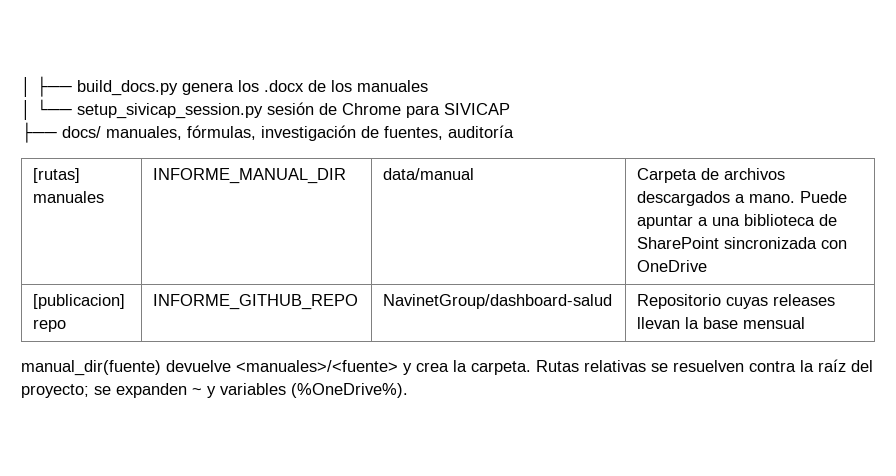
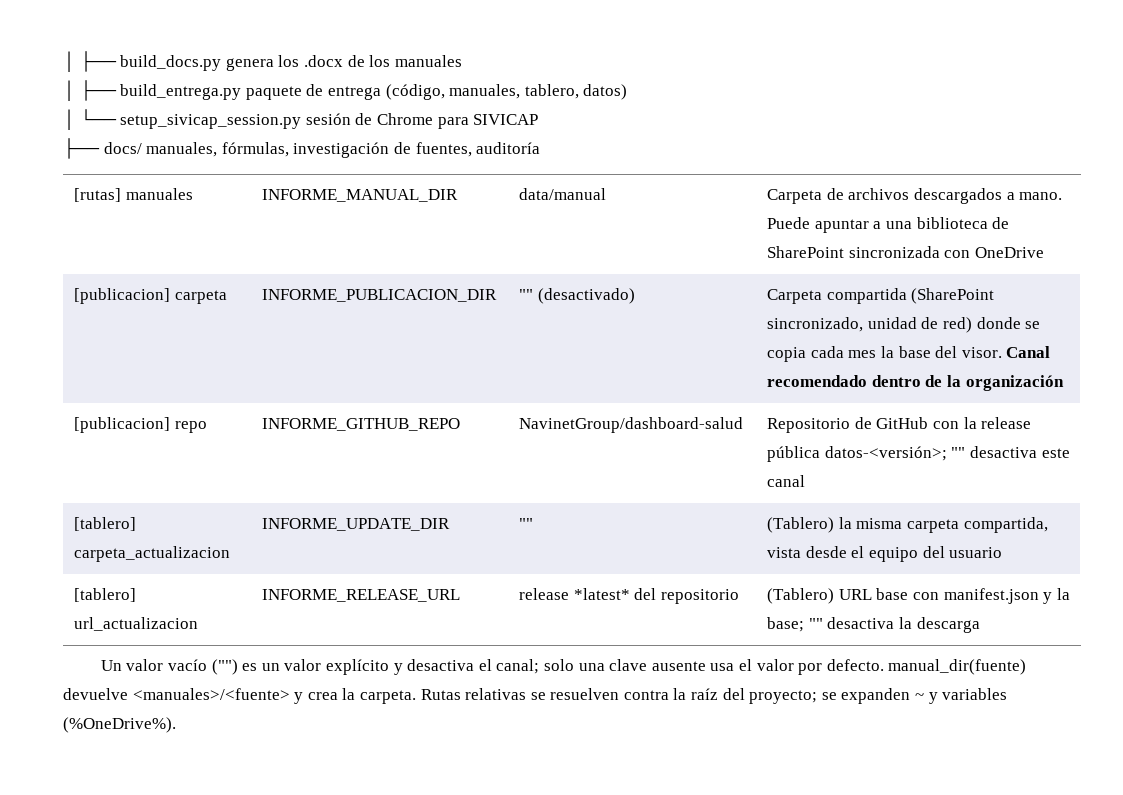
(428, 86) none -> [63,80,628,101] // │ ├── build_entrega.py paquete de entrega (código, manuales, tablero, datos)
(707, 266) none -> [74,288,227,304] [262,289,498,302] [519,288,635,304] [767,288,995,304] [767,317,1041,333] [767,346,1051,362] [767,375,1064,391] // [publicacion] carpeta | INFORME_PUBLICACION_DIR | "" (desactivado) | Carpeta compartida (SharePoint sincronizado, unidad de red) donde se copia cada mes la base del visor. Canal recomendado dentro de la organización
[725,294,835,309] [636,317,805,329] cuyas releases llevan la base mensual // -> [854,417,1032,429] [767,446,1070,462] [767,475,806,487] [74,517,137,531] [74,546,231,562] [262,518,451,531] [519,518,534,529] [767,517,1048,533] [767,546,1003,562] [74,588,137,602] [74,617,199,631] [262,589,461,602] [519,588,739,604] [767,588,1070,604] [767,617,980,633] [100,659,884,675] de GitHub con la release pública datos-<versión>; "" desactiva este canal // [tablero] carpeta_actualizacion | INFORME_UPDATE_DIR | "" | (Tablero) la misma carpeta compartida, vista desde el equipo del usuario // [tablero] url_actualizacion | INFORME_RELEASE_URL | release *latest* del repositorio | (Tablero) URL base con manifest.json y la base; "" desactiva la descarga // Un valor vacío ("") es un valor explícito y desactiva el canal; solo una clave ausente usa el valor por defecto.

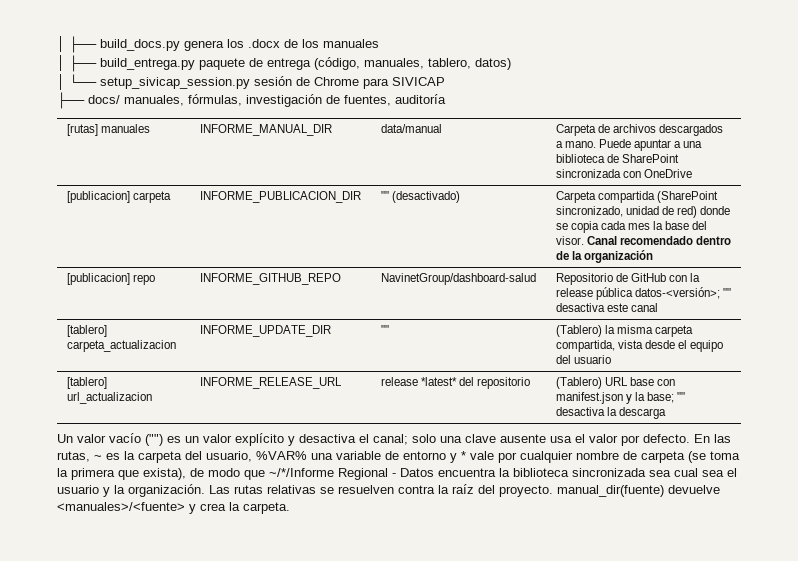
(884, 665) none -> [694,434,731,443] [57,451,740,463] [57,468,737,480] [57,484,553,497] En las rutas, ~ es la carpeta del usuario, %VAR% una variable de entorno y * vale por cualquier nombre de carpeta (se toma la primera que exista), de modo que ~/*/Informe Regional - Datos encuentra la biblioteca sincronizada sea cual sea el usuario y la organización. Las rutas relativas se resuelven contra la raíz del proyecto.
[420,688,1008,704] [63,717,176,733] Rutas relativas se resuelven contra la raíz del proyecto; se expanden ~ y variables (%OneDrive%). -> (290, 508) none

